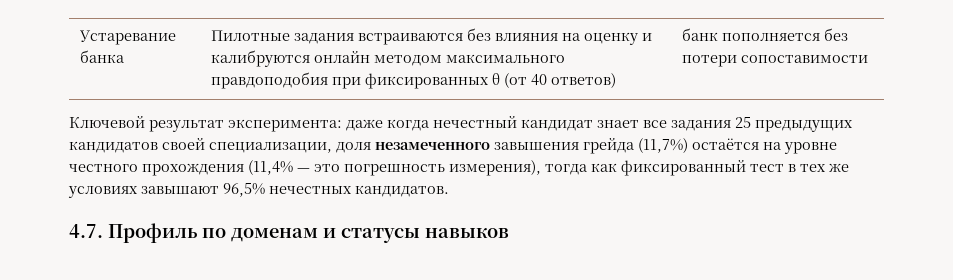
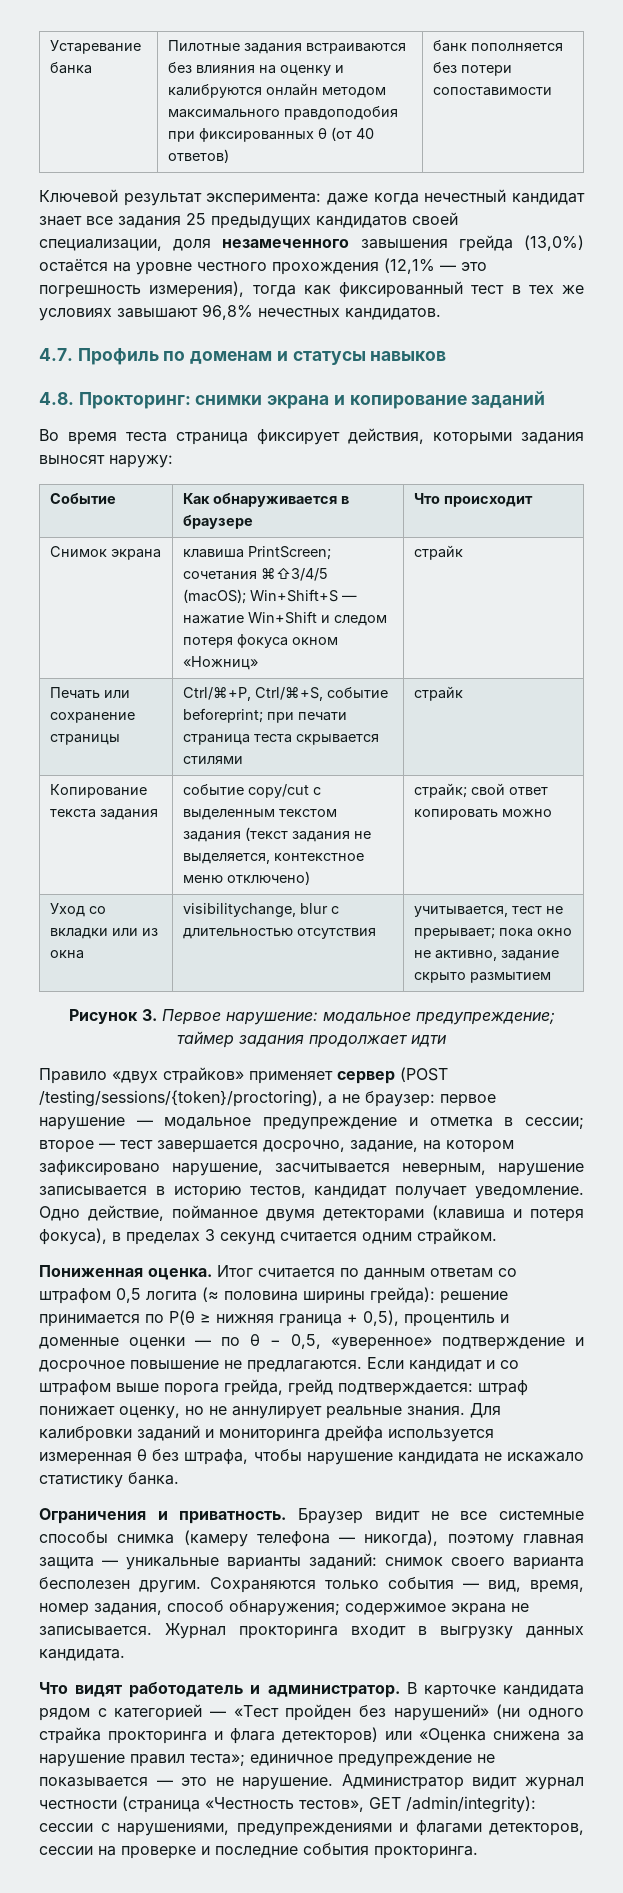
[638,138,688,153] (11,7%) -> [524,235,584,251] (13,0%)
[248,160,293,175] (11,4% -> [384,258,435,274] (12,1%
[223,183,265,197] 96,5% -> [202,304,253,320] 96,8%
(509, 233) none -> [39,391,546,409] [39,428,584,445] [39,455,173,468] [50,493,117,504] [183,493,350,507] [183,515,254,529] [414,493,534,507] [50,546,162,560] [183,546,332,560] [183,567,329,581] [183,589,358,604] [183,611,388,626] [183,634,339,648] [183,656,259,670] [414,545,464,560] [50,687,131,699] [50,712,136,723] [50,734,121,745] [183,687,389,701] [183,708,348,723] [183,734,380,745] [183,756,244,764] [414,686,464,701] [50,784,148,798] [50,809,159,820] [183,784,322,798] [183,809,338,820] [183,827,372,842] [183,853,365,864] [183,871,311,885] [414,783,549,798] [414,809,553,820] [50,903,107,917] [50,928,159,939] [50,950,85,959] [183,903,340,918] [183,928,377,939] [414,906,564,917] [414,928,573,939] [414,950,560,961] [414,972,552,983] [68,1009,555,1025] [177,1031,446,1048] [39,1067,448,1084] [39,1090,496,1107] [39,1117,584,1130] [39,1140,514,1153] [39,1160,584,1176] [39,1186,584,1199] [39,1205,584,1222] [39,1228,497,1245] [39,1265,517,1280] [39,1287,508,1304] [39,1310,509,1327] [39,1334,584,1350] [39,1357,519,1373] [39,1379,528,1396] [39,1403,501,1419] [39,1425,494,1442] [39,1449,584,1465] [39,1472,179,1488] [39,1508,584,1524] [39,1530,584,1547] [39,1553,584,1570] [39,1577,584,1593] [39,1600,529,1616] [39,1623,584,1639] [39,1649,125,1661] [39,1682,584,1698] [39,1704,584,1721] [39,1727,584,1744] [39,1754,495,1767] [39,1774,584,1790] [39,1796,536,1813] [39,1820,584,1836] [39,1843,478,1859] // 4.8. Прокторинг: снимки экрана и копирование заданий // Во время теста страница фиксирует действия, которыми задания выносят наружу: // Событие | Как обнаруживается в браузере | Что происходит // Снимок экрана | клавиша PrintScreen; сочетания ⌘⇧3/4/5 (macOS); Win+Shift+S — нажатие Win+Shift и следом потеря фокуса окном «Ножниц» | страйк // Печать или сохранение страницы | Ctrl/⌘+P, Ctrl/⌘+S, событие beforeprint; при печати страница теста скрывается стилями | страйк // Копирование текста задания | событие copy/cut с выделенным текстом задания (текст задания не выделяется, контекстное меню отключено) | страйк; свой ответ копировать можно // Уход со вкладки или из окна | visibilitychange, blur с длительностью отсутствия | учитывается, тест не прерывает; пока окно не активно, задание скрыто размытием // Рисунок 3. Первое нарушение: модальное предупреждение; таймер задания продолжает идти // Правило «двух страйков» применяет сервер (POST /testing/sessions/{token}/proctoring), а не браузер: первое нарушение — модальное предупреждение и отметка в сессии; второе — тест завершается досрочно, задание, на котором зафиксировано нарушение, засчитывается неверным, нарушение записывается в историю тестов, кандидат получает уведомление. Одно действие, пойманное двумя детекторами (клавиша и потеря фокуса), в пределах 3 секунд считается одним страйком. // Пониженная оценка. Итог считается по данным ответам со штрафом 0,5 логита (≈ половина ширины грейда): решение принимается по P(θ ≥ нижняя граница + 0,5), процентиль и доменные оценки — по θ − 0,5, «уверенное» подтверждение и досрочное повышение не предлагаются. Если кандидат и со штрафом выше порога грейда, грейд подтверждается: штраф понижает оценку, но не аннулирует реальные знания. Для калибровки заданий и мониторинга дрейфа используется измеренная θ без штрафа, чтобы нарушение кандидата не искажало статистику банка. // Ограничения и приватность. Браузер видит не все системные способы снимка (камеру телефона — никогда), поэтому главная защита — уникальные варианты заданий: снимок своего варианта бесполезен другим. Сохраняются только события — вид, время, номер задания, способ обнаружения; содержимое экрана не записывается. Журнал прокторинга входит в выгрузку данных кандидата. // Что видят работодатель и администратор. В карточке кандидата рядом с категорией — «Тест пройден без нарушений» (ни одного страйка прокторинга и флага детекторов) или «Оценка снижена за нарушение правил теста»; единичное предупреждение не показывается — это не нарушение. Администратор видит журнал честности (страница «Честность тестов», GET /admin/integrity): сессии с нарушениями, предупреждениями и флагами детекторов, сессии на проверке и последние события прокторинга.

